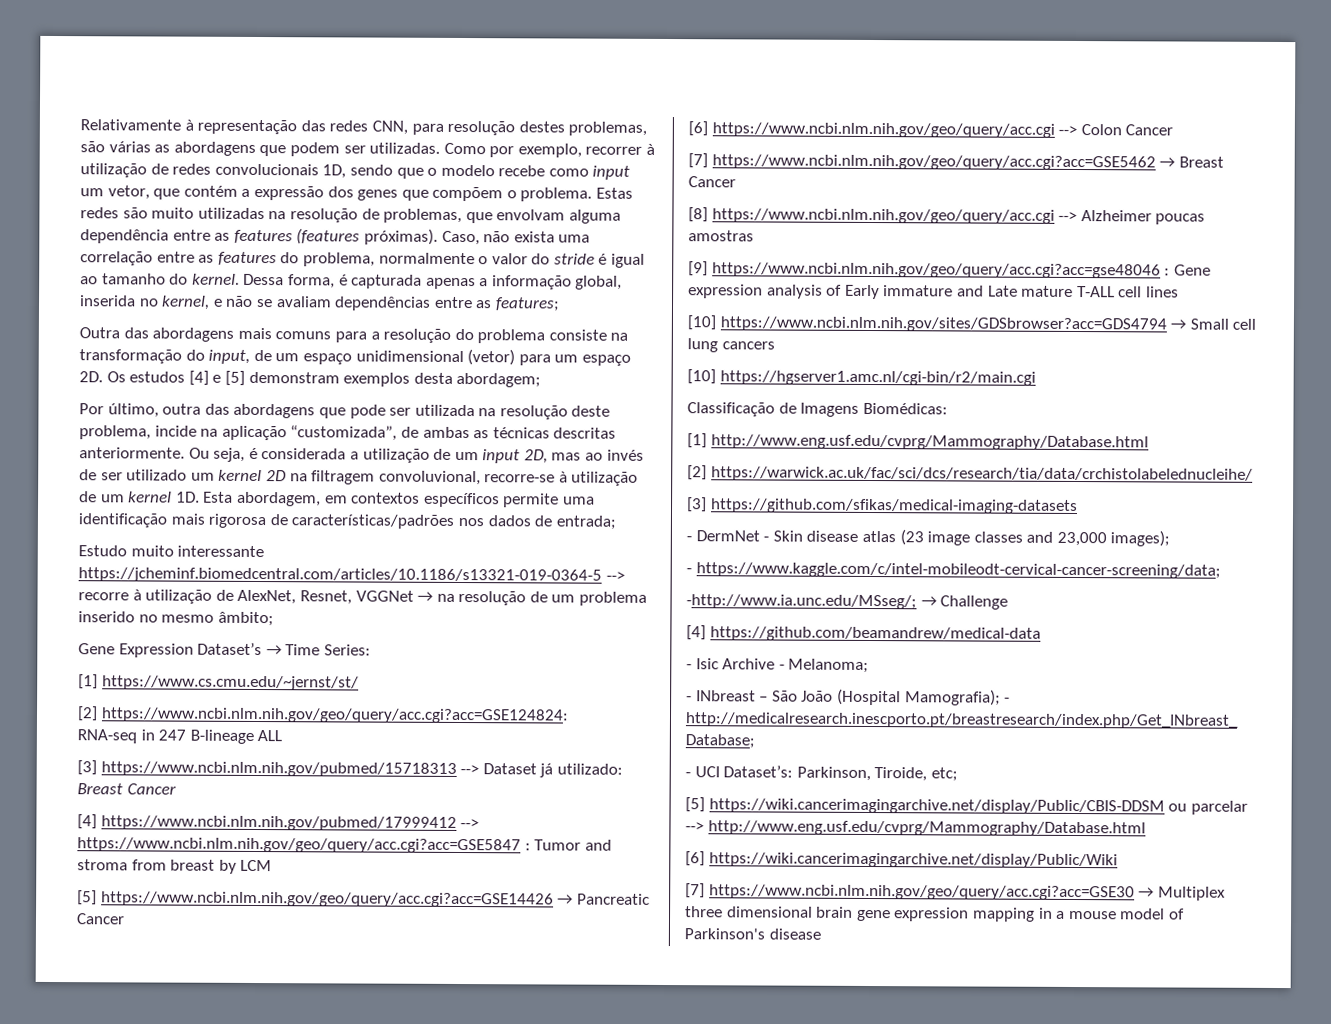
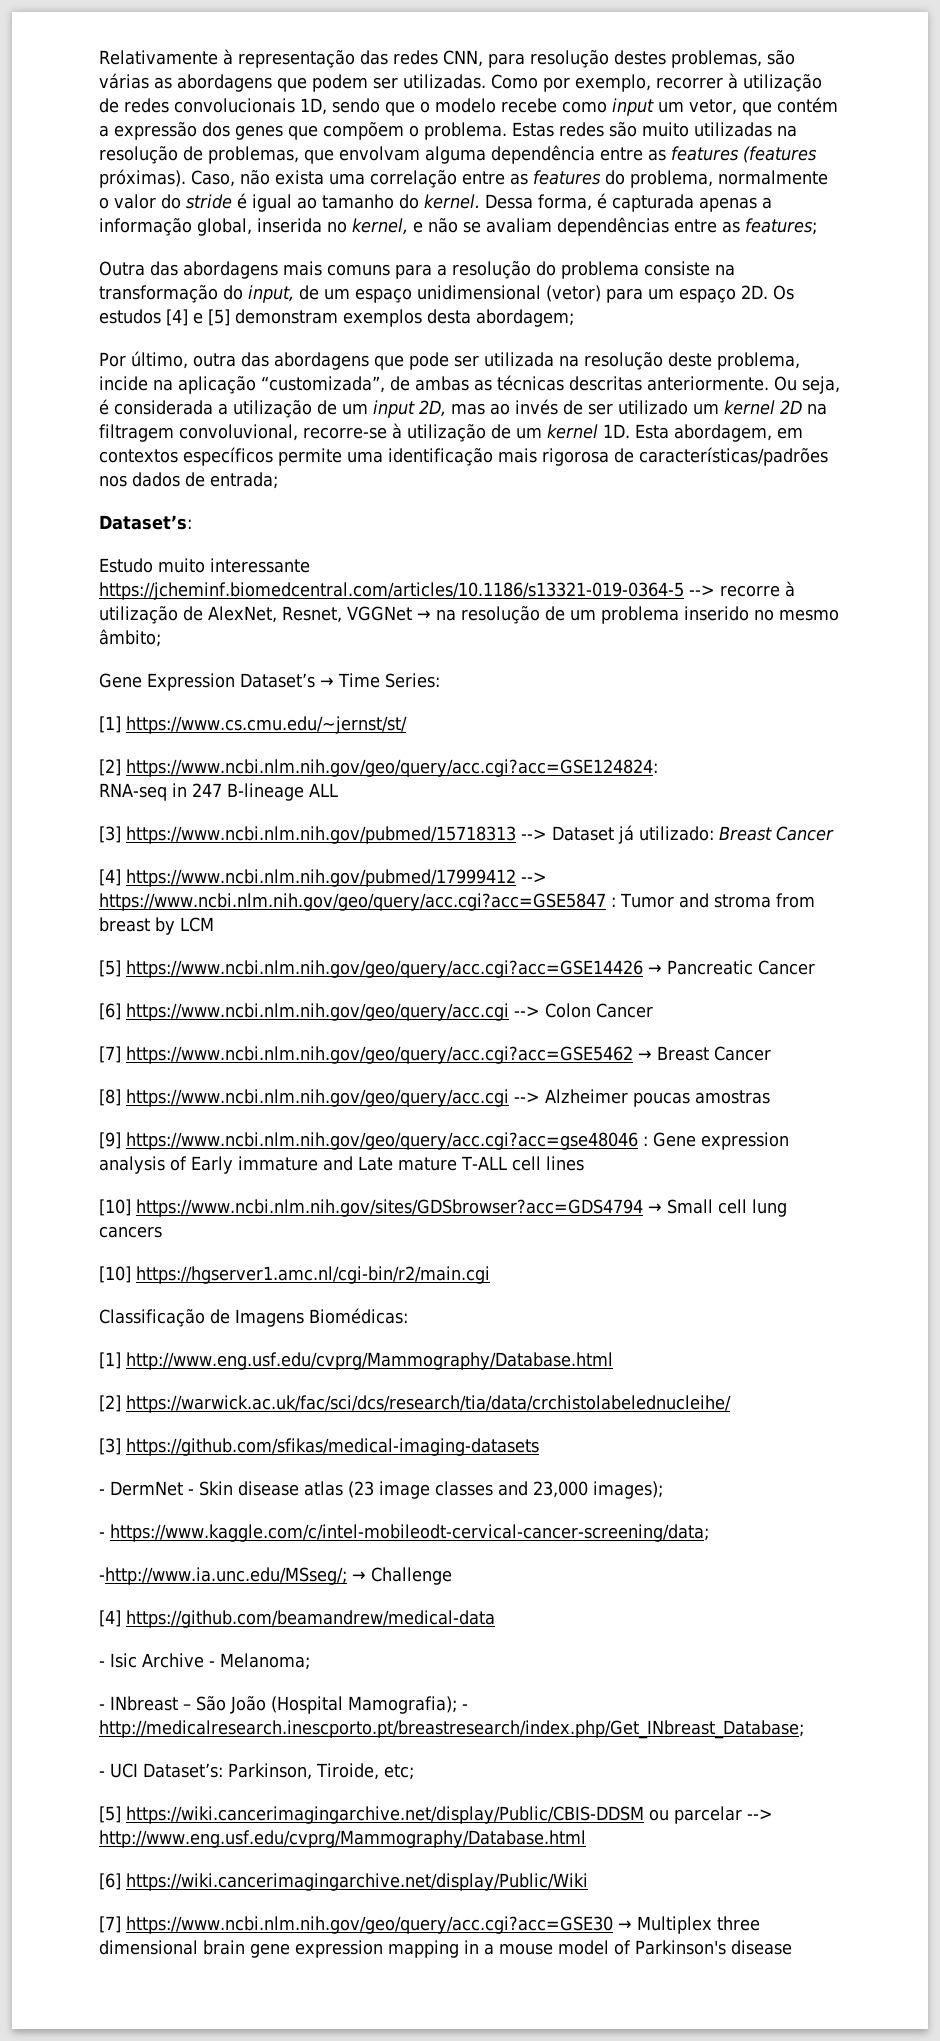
(616, 522) none -> [99,515,192,530] // Dataset’s:

